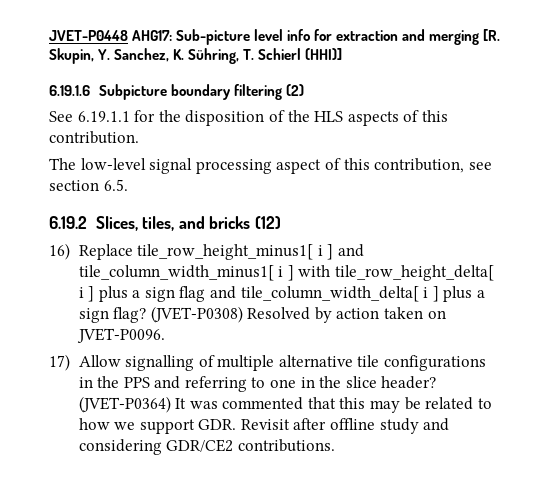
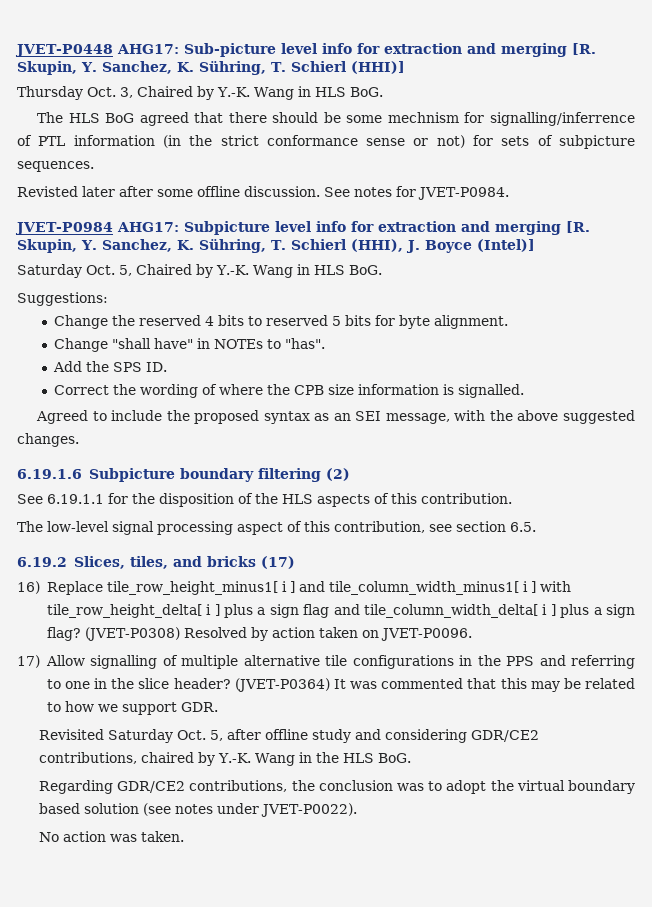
(343, 54) none -> [17,86,383,100] [37,112,635,126] [17,135,635,149] [17,161,94,172] [17,186,509,200] [15,221,590,235] [17,239,535,253] [17,264,382,278] [17,292,108,306] [53,315,508,329] [53,338,325,352] [52,361,167,372] [53,384,524,398] [36,410,635,424] [17,433,79,447] // Thursday Oct. 3, Chaired by Y.-K. Wang in HLS BoG. // The HLS BoG agreed that there should be some mechnism for signalling/inferrence of PTL information (in the strict conformance sense or not) for sets of subpicture sequences. // Revisted later after some offline discussion. See notes for JVET-P0984. // JVET-P0984 AHG17: Subpicture level info for extraction and merging [R. Skupin, Y. Sanchez, K. Sühring, T. Schierl (HHI), J. Boyce (Intel)] // Saturday Oct. 5, Chaired by Y.-K. Wang in HLS BoG. // Suggestions: // Change the reserved 4 bits to reserved 5 bits for byte alignment. // Change "shall have" in NOTEs to "has". // Add the SPS ID. // Correct the wording of where the CPB size information is signalled. // Agreed to include the proposed syntax as an SEI message, with the above suggested changes.
[254,216,281,229] (12) -> [260,556,295,569] (17)
[240,419,290,430] Revisit -> [38,729,223,743] // Revisited Saturday Oct. 5,
[237,439,335,452] contributions. -> [38,752,411,766] [38,780,635,794] [38,803,357,817] [38,831,184,842] contributions, chaired by Y.-K. Wang in the HLS BoG. // Regarding GDR/CE2 contributions, the conclusion was to adopt the virtual boundary based solution (see notes under JVET-P0022). // No action was taken.

